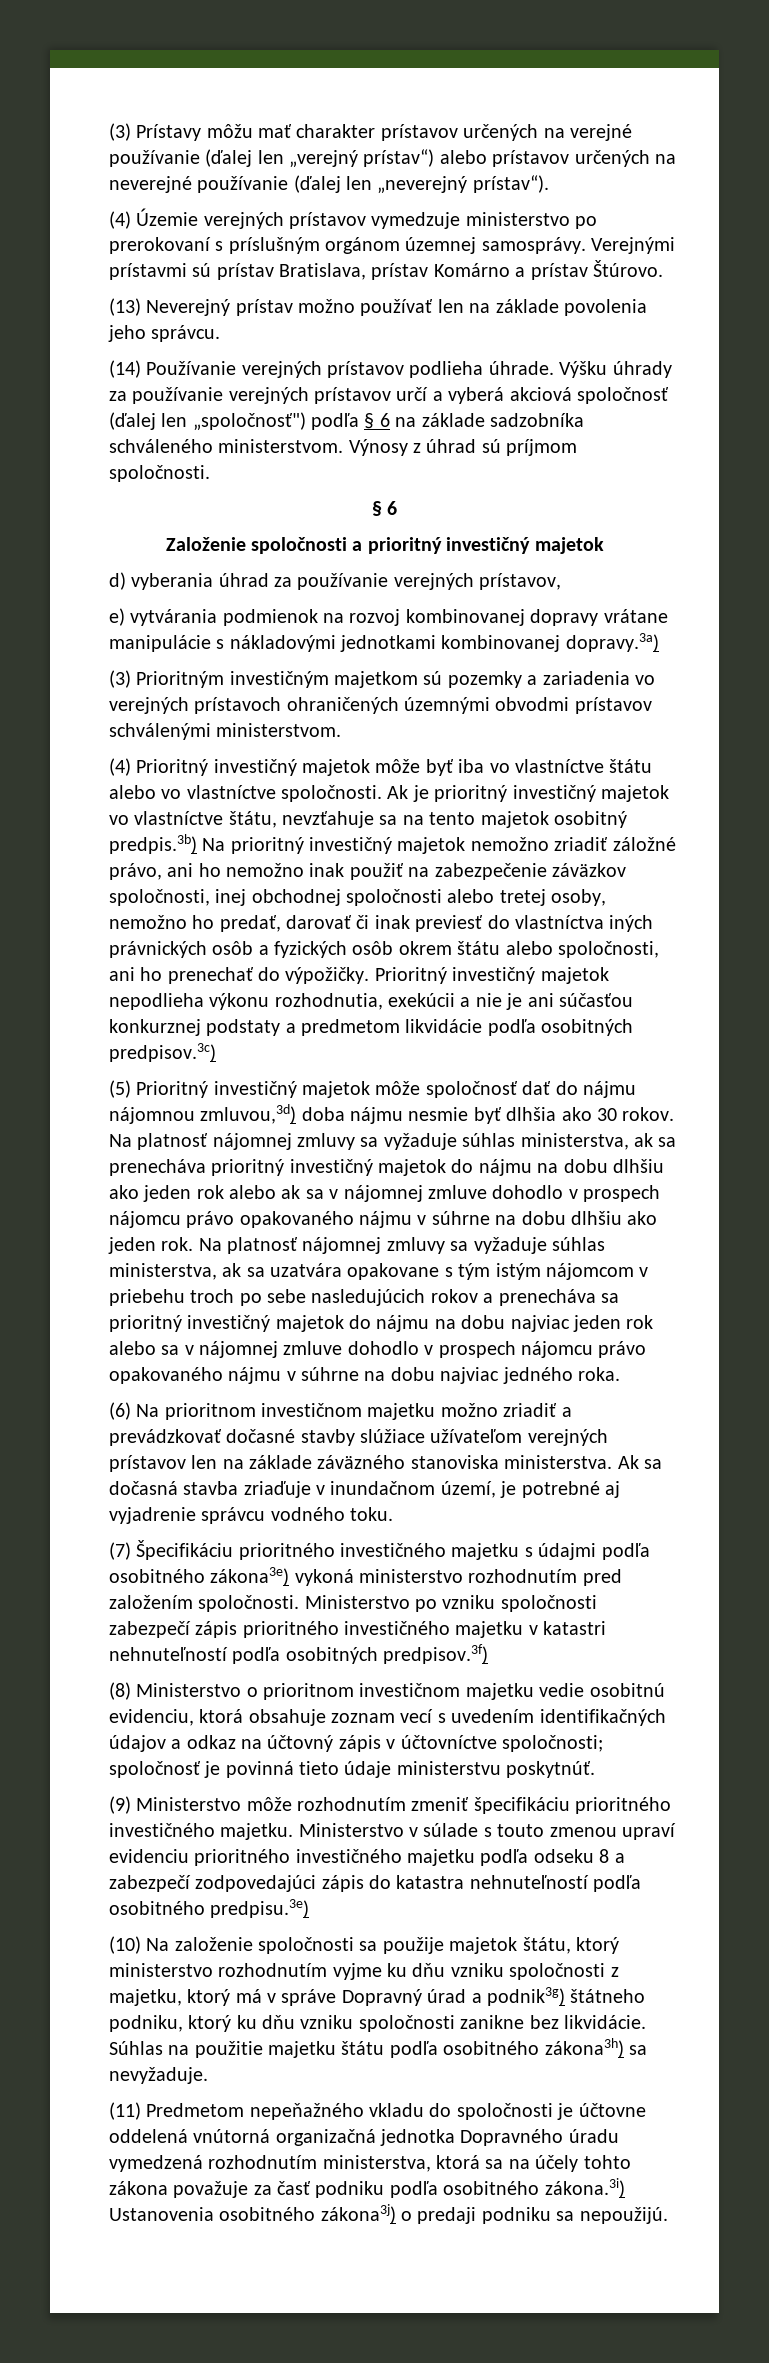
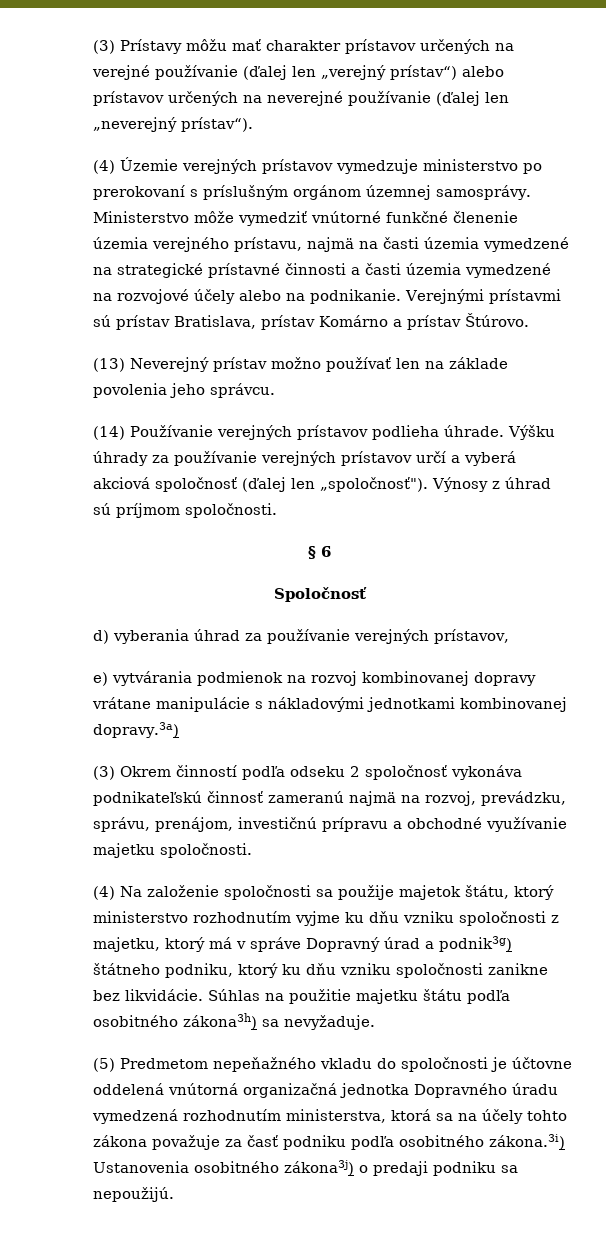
(586, 245) none -> [92,211,518,226] [92,237,569,252] [92,263,551,278] [92,289,401,304] Ministerstvo môže vymedziť vnútorné funkčné členenie územia verejného prístavu, najmä na časti územia vymedzené na strategické prístavné činnosti a časti územia vymedzené na rozvojové účely alebo na podnikanie.
[192,412,584,431] [108,439,344,453] „spoločnosť") podľa § 6 na základe sadzobníka schváleného ministerstvom. -> [319,477,428,492] „spoločnosť").
[165,537,604,554] Založenie spoločnosti a prioritný investičný majetok -> [273,587,367,602] Spoločnosť
[136,671,655,688] [108,697,652,714] [108,723,342,740] [108,758,653,776] [108,785,669,802] [108,811,627,828] [108,834,676,854] [108,863,626,880] [108,889,607,906] [108,915,654,932] [108,941,659,958] [108,967,609,984] [108,993,633,1010] [108,1019,634,1036] [108,1043,216,1062] [108,1080,636,1098] [108,1104,675,1124] [108,1133,677,1150] [108,1159,664,1176] [108,1185,661,1202] [108,1211,658,1228] [107,1237,605,1254] [108,1263,649,1280] [108,1289,619,1306] [108,1315,654,1332] [108,1341,647,1358] [108,1367,620,1384] [108,1402,572,1420] [108,1429,608,1446] [108,1455,662,1472] [108,1481,620,1498] [108,1507,393,1524] [108,1540,650,1560] [108,1567,622,1586] [108,1595,597,1612] [108,1621,607,1638] [108,1644,488,1664] [108,1682,665,1700] [108,1709,666,1726] [108,1735,603,1752] [108,1761,596,1778] [108,1796,672,1814] [108,1823,676,1840] [108,1849,625,1866] [108,1875,642,1892] [108,1899,310,1918] [108,1936,141,1954] Prioritným investičným majetkom sú pozemky a zariadenia vo verejných prístavoch ohraničených územnými obvodmi prístavov schválenými ministerstvom. // (4) Prioritný investičný majetok môže byť iba vo vlastníctve štátu alebo vo vlastníctve spoločnosti. Ak je prioritný investičný majetok vo vlastníctve štátu, nevzťahuje sa na tento majetok osobitný predpis.3b) Na prioritný investičný majetok nemožno zriadiť záložné právo, ani ho nemožno inak použiť na zabezpečenie záväzkov spoločnosti, inej obchodnej spoločnosti alebo tretej osoby, nemožno ho predať, darovať či inak previesť do vlastníctva iných právnických osôb a fyzických osôb okrem štátu alebo spoločnosti, ani ho prenechať do výpožičky. Prioritný investičný majetok nepodlieha výkonu rozhodnutia, exekúcii a nie je ani súčasťou konkurznej podstaty a predmetom likvidácie podľa osobitných predpisov.3c) // (5) Prioritný investičný majetok môže spoločnosť dať do nájmu nájomnou zmluvou,3d) doba nájmu nesmie byť dlhšia ako 30 rokov. Na platnosť nájomnej zmluvy sa vyžaduje súhlas ministerstva, ak sa prenecháva prioritný investičný majetok do nájmu na dobu dlhšiu ako jeden rok alebo ak sa v nájomnej zmluve dohodlo v prospech nájomcu právo opakovaného nájmu v súhrne na dobu dlhšiu ako jeden rok. Na platnosť nájomnej zmluvy sa vyžaduje súhlas ministerstva, ak sa uzatvára opakovane s tým istým nájomcom v priebehu troch po sebe nasledujúcich rokov a prenecháva sa prioritný investičný majetok do nájmu na dobu najviac jeden rok alebo sa v nájomnej zmluve dohodlo v prospech nájomcu právo opakovaného nájmu v súhrne na dobu najviac jedného roka. // (6) Na prioritnom investičnom majetku možno zriadiť a prevádzkovať dočasné stavby slúžiace užívateľom verejných prístavov len na základe záväzného stanoviska ministerstva. Ak sa dočasná stavba zriaďuje v inundačnom území, je potrebné aj vyjadrenie správcu vodného toku. // (7) Špecifikáciu prioritného investičného majetku s údajmi podľa osobitného zákona3e) vykoná ministerstvo rozhodnutím pred založením spoločnosti. Ministerstvo po vzniku spoločnosti zabezpečí zápis prioritného investičného majetku v katastri nehnuteľností podľa osobitných predpisov.3f) // (8) Ministerstvo o prioritnom investičnom majetku vedie osobitnú evidenciu, ktorá obsahuje zoznam vecí s uvedením identifikačných údajov a odkaz na účtovný zápis v účtovníctve spoločnosti; spoločnosť je povinná tieto údaje ministerstvu poskytnúť. // (9) Ministerstvo môže rozhodnutím zmeniť špecifikáciu prioritného investičného majetku. Ministerstvo v súlade s touto zmenou upraví evidenciu prioritného investičného majetku podľa odseku 8 a zabezpečí zodpovedajúci zápis do katastra nehnuteľností podľa osobitného predpisu.3e) // (10) -> [119,765,522,780] [92,791,566,806] [92,817,567,832] [92,843,252,858] [92,886,115,900] Okrem činností podľa odseku 2 spoločnosť vykonáva podnikateľskú činnosť zameranú najmä na rozvoj, prevádzku, správu, prenájom, investičnú prípravu a obchodné využívanie majetku spoločnosti. // (4)
[108,2102,141,2120] (11) -> [92,1058,115,1072] (5)

